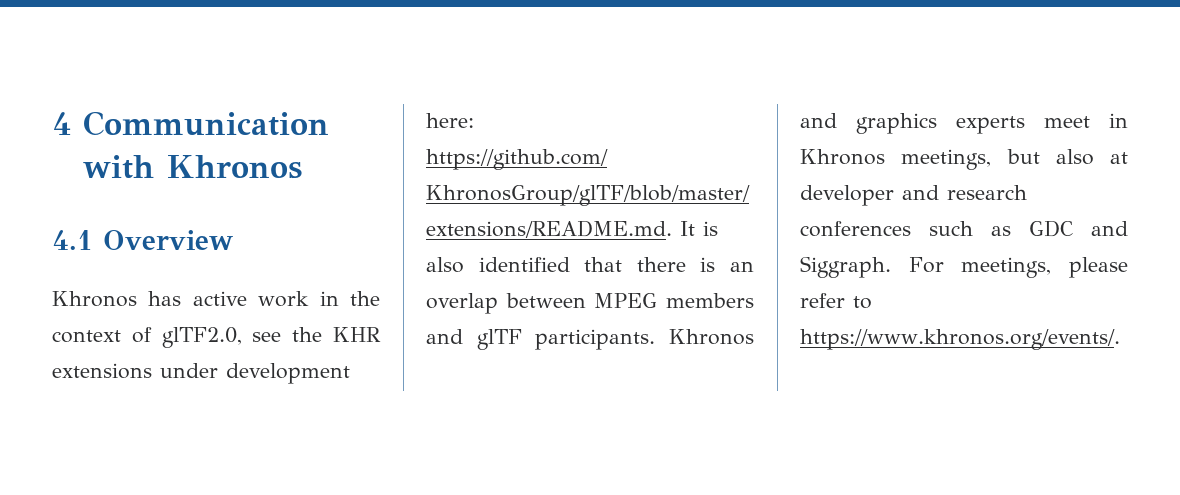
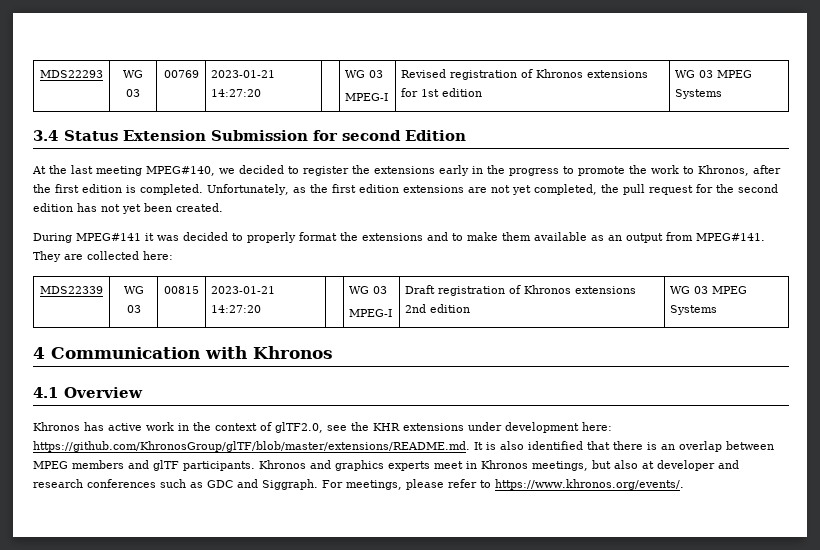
(52, 123) none -> [40,70,103,78] [123,70,143,78] [126,89,140,97] [163,70,199,78] [211,70,276,78] [211,89,262,97] [345,70,384,78] [345,93,389,101] [401,69,649,80] [401,88,483,97] [675,70,753,78] [675,89,723,99] [33,130,466,141] [32,165,781,176] [33,184,778,195] [33,203,223,214] [33,232,765,243] [33,251,173,262] [40,286,103,294] [123,286,144,294] [126,305,141,313] [164,286,199,294] [211,286,276,294] [211,305,262,313] [349,286,388,294] [349,309,393,317] [405,285,637,296] [405,304,471,313] [670,286,748,294] [670,305,718,315] MDS22293 | WG 03 | 00769 | 2023-01-21 14:27:20 | | WG 03 // MPEG-I | Revised registration of Khronos extensions for 1st edition | WG 03 MPEG Systems // 3.4 Status Extension Submission for second Edition // At the last meeting MPEG#140, we decided to register the extensions early in the progress to promote the work to Khronos, after the first edition is completed. Unfortunately, as the first edition extensions are not yet completed, the pull request for the second edition has not yet been created. // During MPEG#141 it was decided to properly format the extensions and to make them available as an output from MPEG#141. They are collected here: // MDS22339 | WG 03 | 00815 | 2023-01-21 14:27:20 | | WG 03 // MPEG-I | Draft registration of Khronos extensions 2nd edition | WG 03 MPEG Systems //

